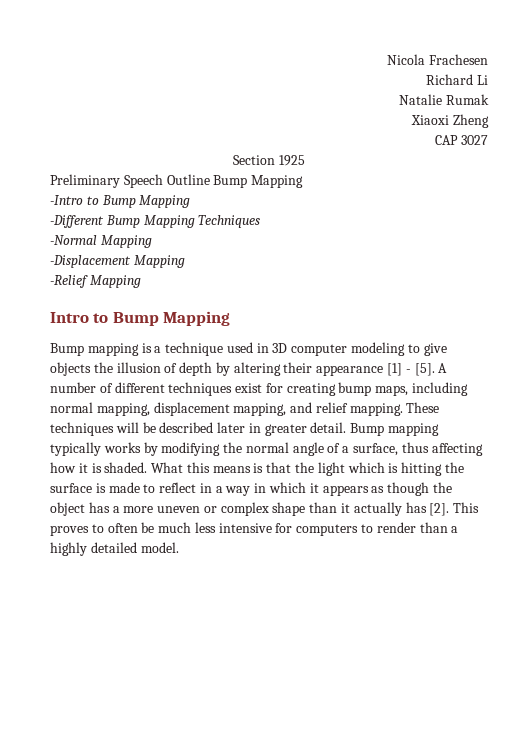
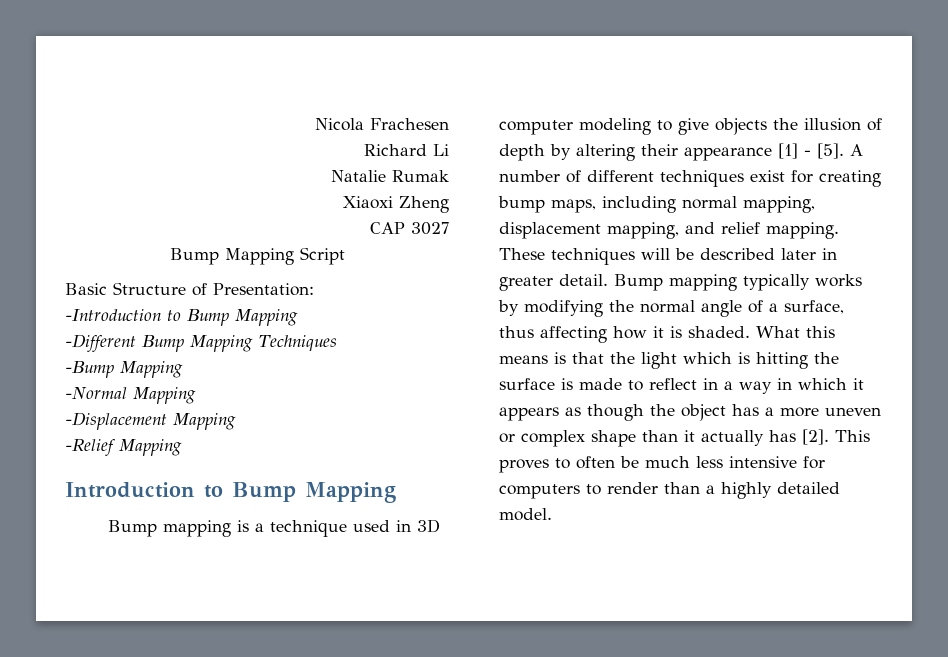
[233,155,305,166] [50,174,304,188] [50,195,83,205] Section 1925 // Preliminary Speech Outline Bump Mapping // -Intro -> [169,247,345,265] [65,282,314,296] [65,309,161,321] Bump Mapping Script // Basic Structure of Presentation: // -Introduction
(261, 221) none -> [65,361,183,378] // -Bump Mapping
[50,312,89,323] Intro -> [65,482,195,498] Introduction

